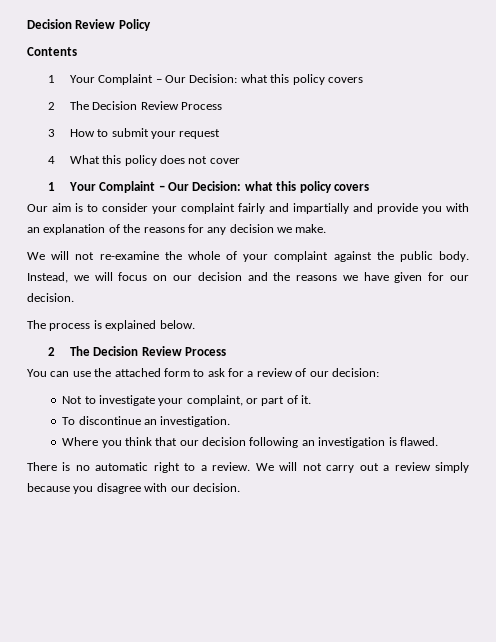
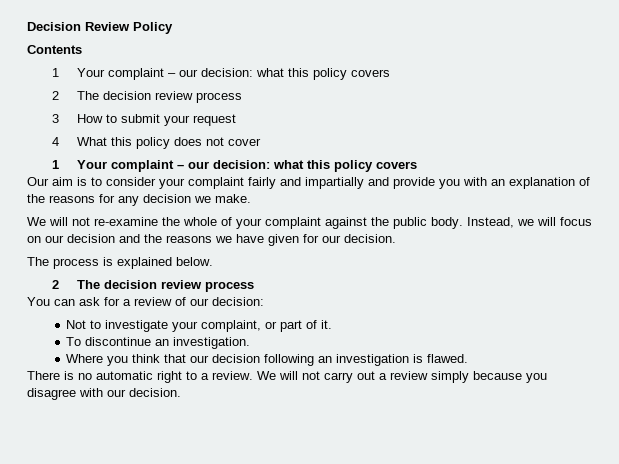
[98,74,238,85] Complaint – Our Decision: -> [107,68,253,80] complaint – our decision:
[92,101,223,110] Decision Review Process -> [102,91,242,103] decision review process
[99,181,242,193] Complaint – Our Decision: -> [110,160,270,172] complaint – our decision:
[93,346,227,356] Decision Review Process -> [103,280,254,292] decision review process
[72,368,205,377] use the attached form to -> (75, 302) none

